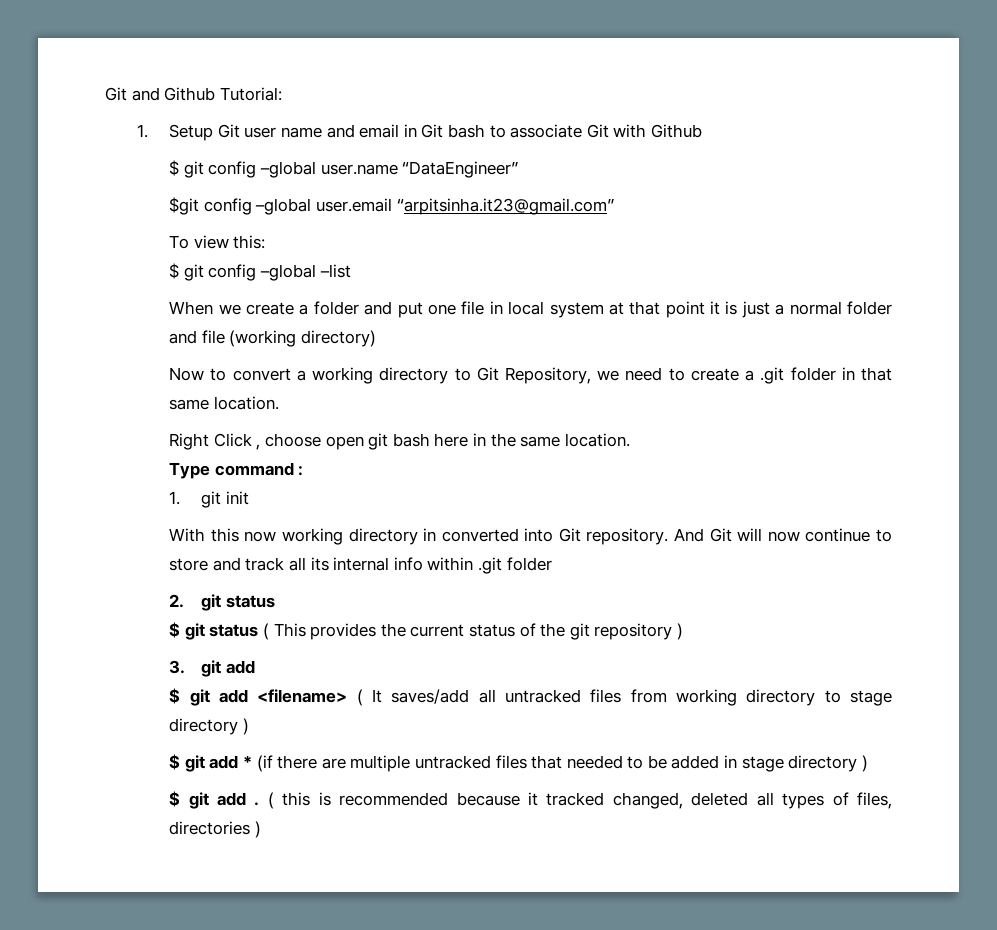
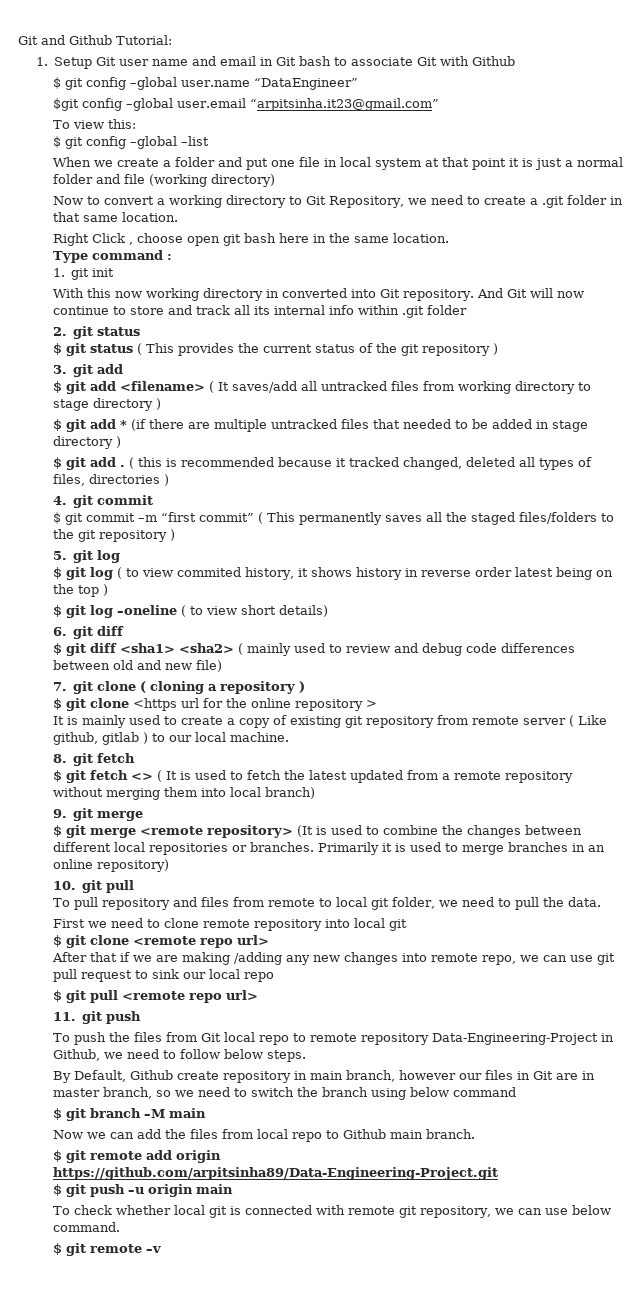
(261, 829) none -> [53,495,154,508] [53,512,615,525] [53,529,176,542] [53,550,121,563] [53,567,614,580] [53,584,109,597] [53,605,329,618] [53,626,125,639] [53,643,576,656] [53,660,223,672] [53,681,306,694] [53,698,378,711] [53,715,608,728] [53,732,290,745] [53,753,136,766] [53,770,574,783] [53,787,316,800] [53,808,144,821] [53,825,583,838] [53,842,606,855] [53,859,170,872] [53,880,135,893] [53,897,602,910] [53,918,408,931] [53,935,270,948] [52,952,616,965] [53,969,275,982] [53,990,259,1003] [53,1011,142,1024] [53,1032,615,1045] [53,1049,307,1062] [53,1070,596,1083] [53,1087,517,1100] [53,1108,207,1121] [53,1129,476,1142] [53,1150,222,1163] [53,1167,499,1180] [53,1184,234,1197] [53,1205,612,1218] [53,1222,121,1232] [53,1243,162,1256] // 4. git commit // $ git commit –m “first commit” ( This permanently saves all the staged files/folders to the git repository ) // 5. git log // $ git log ( to view commited history, it shows history in reverse order latest being on the top ) // $ git log –oneline ( to view short details) // 6. git diff // $ git diff <sha1> <sha2> ( mainly used to review and debug code differences between old and new file) // 7. git clone ( cloning a repository ) // $ git clone <https url for the online repository > // It is mainly used to create a copy of existing git repository from remote server ( Like github, gitlab ) to our local machine. // 8. git fetch // $ git fetch <> ( It is used to fetch the latest updated from a remote repository without merging them into local branch) // 9. git merge // $ git merge <remote repository> (It is used to combine the changes between different local repositories or branches. Primarily it is used to merge branches in an online repository) // 10. git pull // To pull repository and files from remote to local git folder, we need to pull the data. // First we need to clone remote repository into local git // $ git clone <remote repo url> // After that if we are making /adding any new changes into remote repo, we can use git pull request to sink our local repo // $ git pull <remote repo url> // 11. git push // To push the files from Git local repo to remote repository Data-Engineering-Project in Github, we need to follow below steps. // By Default, Github create repository in main branch, however our files in Git are in master branch, so we need to switch the branch using below command // $ git branch –M main // Now we can add the files from local repo to Github main branch. // $ git remote add origin https://github.com/arpitsinha89/Data-Engineering-Project.git // $ git push –u origin main // To check whether local git is connected with remote git repository, we can use below command. // $ git remote –v

